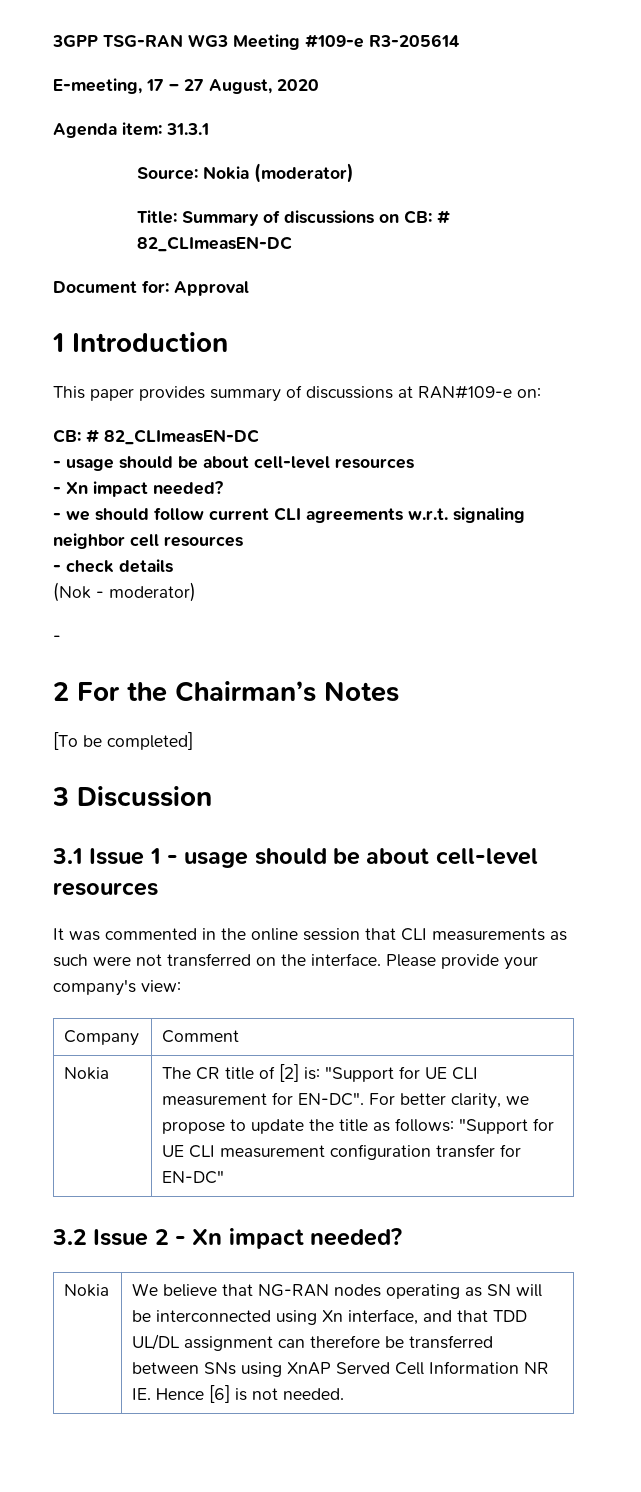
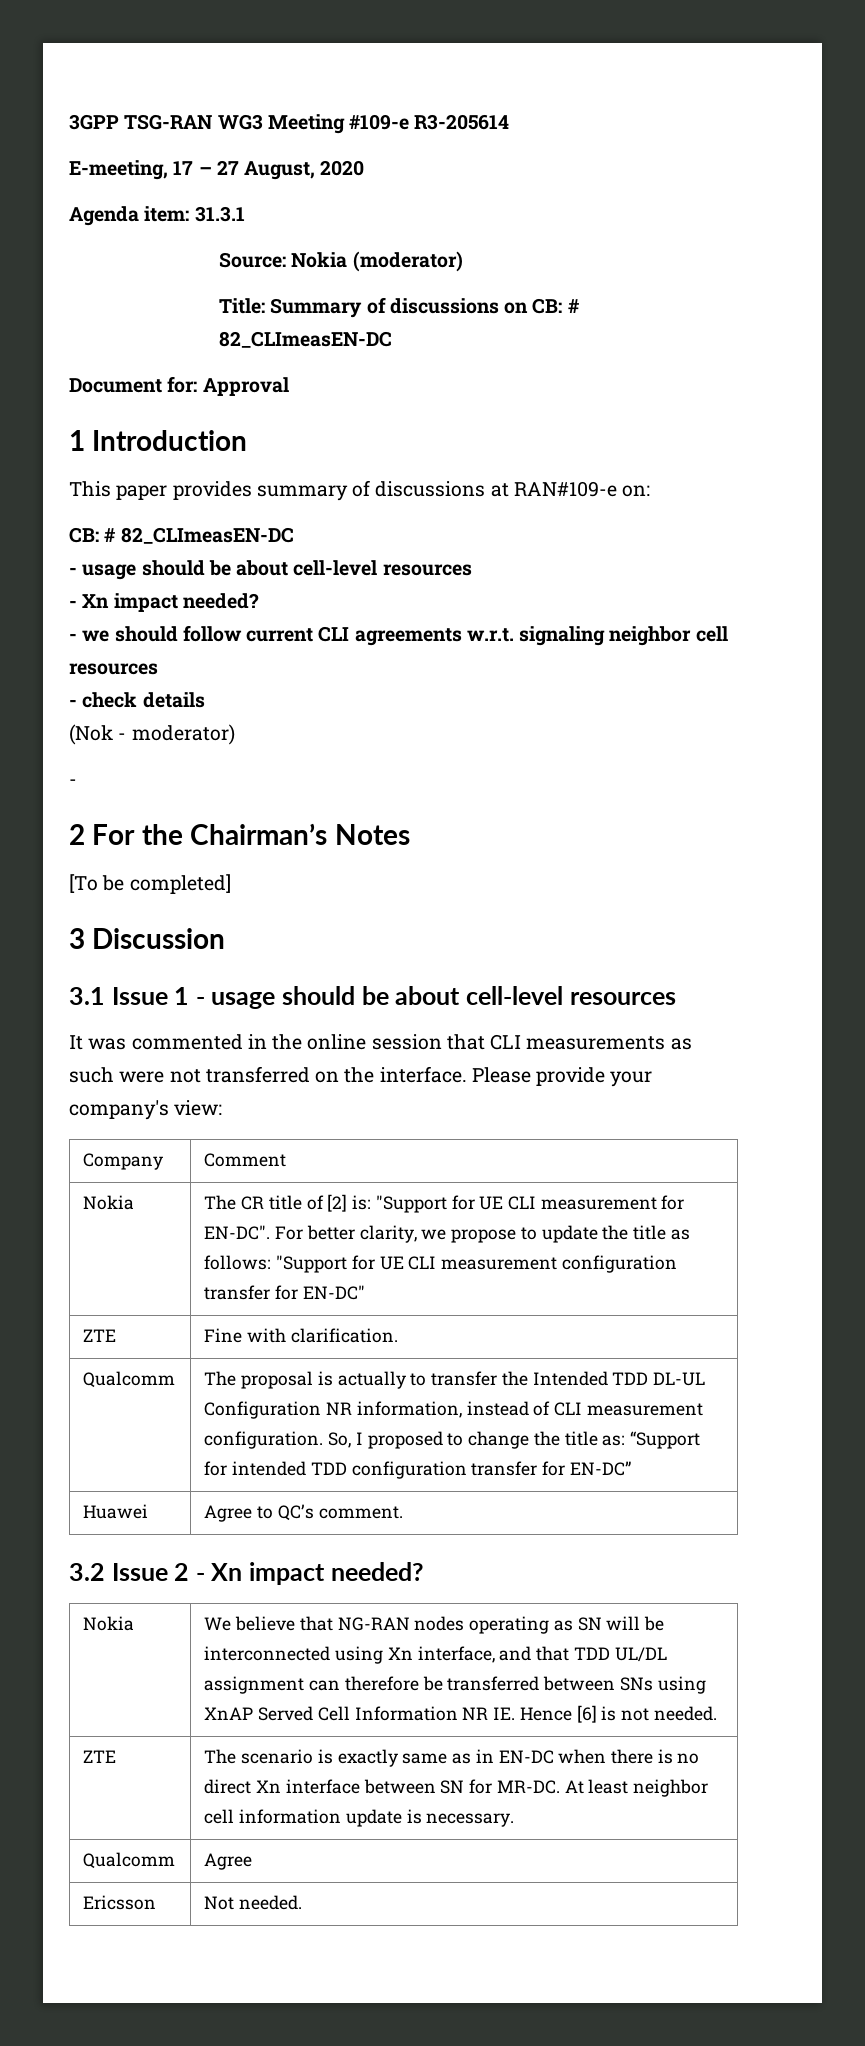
(225, 1177) none -> [83,1329,117,1342] [204,1328,398,1343] [83,1371,176,1388] [204,1371,706,1389] [204,1401,703,1419] [204,1431,701,1449] [204,1461,631,1479] [83,1504,149,1519] [204,1504,403,1522] // ZTE | Fine with clarification. // Qualcomm | The proposal is actually to transfer the Intended TDD DL-UL Configuration NR information, instead of CLI measurement configuration. So, I proposed to change the title as: “Support for intended TDD configuration transfer for EN-DC” // Huawei | Agree to QC’s comment.
(345, 1394) none -> [83,1750,117,1763] [204,1749,700,1767] [204,1779,709,1797] [204,1809,515,1827] [83,1852,176,1869] [204,1853,253,1870] [83,1895,157,1910] [204,1895,303,1910] // ZTE | The scenario is exactly same as in EN-DC when there is no direct Xn interface between SN for MR-DC. At least neighbor cell information update is necessary. // Qualcomm | Agree // Ericsson | Not needed.

